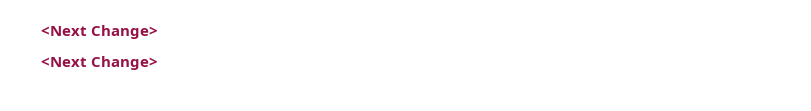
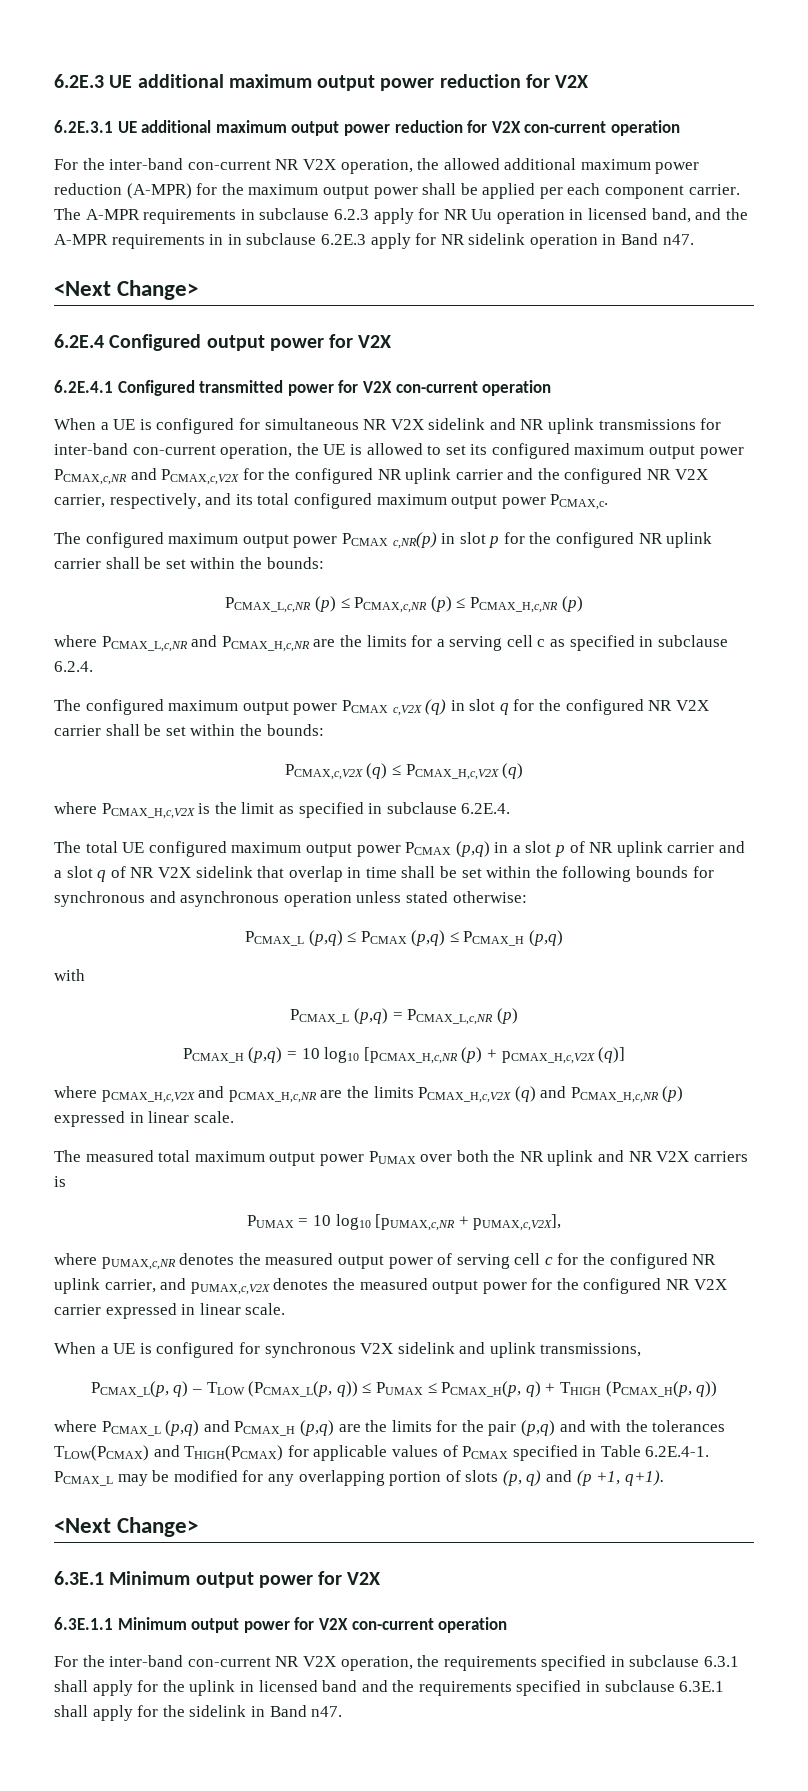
[41,25,159,39] [41,56,159,70] <Next Change> // <Next Change> -> [54,74,589,91] [54,120,680,136] [54,158,700,174] [54,183,740,199] [54,208,748,224] [54,233,694,249] [54,280,199,300] [54,334,392,351] [54,380,552,396] [54,418,722,434] [54,443,744,459] [54,468,708,485] [54,493,609,510] [54,532,713,549] [54,557,324,569] [225,596,583,613] [54,635,728,652] [54,661,93,672] [54,699,709,716] [54,724,324,736] [284,763,524,780] [54,802,511,819] [54,841,746,857] [54,866,714,882] [54,891,527,907] [244,930,564,946] [54,969,85,981] [290,1008,518,1025] [182,1047,626,1064] [54,1086,684,1103] [54,1111,234,1127] [54,1150,748,1166] [54,1176,66,1187] [246,1214,562,1231] [54,1253,717,1270] [54,1278,727,1295] [54,1303,286,1319] [54,1342,642,1358] [90,1381,718,1397] [54,1420,726,1436] [54,1445,710,1461] [54,1470,664,1486] [54,1517,199,1537] [54,1571,381,1588] [54,1617,508,1633] [54,1655,740,1671] [54,1680,725,1696] [54,1705,343,1721] 6.2E.3 UE additional maximum output power reduction for V2X // 6.2E.3.1 UE additional maximum output power reduction for V2X con-current operation // For the inter-band con-current NR V2X operation, the allowed additional maximum power reduction (A-MPR) for the maximum output power shall be applied per each component carrier. The A-MPR requirements in subclause 6.2.3 apply for NR Uu operation in licensed band, and the A-MPR requirements in in subclause 6.2E.3 apply for NR sidelink operation in Band n47. // <Next Change> // 6.2E.4 Configured output power for V2X // 6.2E.4.1 Configured transmitted power for V2X con-current operation // When a UE is configured for simultaneous NR V2X sidelink and NR uplink transmissions for inter-band con-current operation, the UE is allowed to set its configured maximum output power PCMAX,c,NR and PCMAX,c,V2X for the configured NR uplink carrier and the configured NR V2X carrier, respectively, and its total configured maximum output power PCMAX,c. // The configured maximum output power PCMAX c,NR(p) in slot p for the configured NR uplink carrier shall be set within the bounds: // PCMAX_L,c,NR (p) ≤ PCMAX,c,NR (p) ≤ PCMAX_H,c,NR (p) // where PCMAX_L,c,NR and PCMAX_H,c,NR are the limits for a serving cell c as specified in subclause 6.2.4. // The configured maximum output power PCMAX c,V2X (q) in slot q for the configured NR V2X carrier shall be set within the bounds: // PCMAX,c,V2X (q) ≤ PCMAX_H,c,V2X (q) // where PCMAX_H,c,V2X is the limit as specified in subclause 6.2E.4. // The total UE configured maximum output power PCMAX (p,q) in a slot p of NR uplink carrier and a slot q of NR V2X sidelink that overlap in time shall be set within the following bounds for synchronous and asynchronous operation unless stated otherwise: // PCMAX_L (p,q) ≤ PCMAX (p,q) ≤ PCMAX_H (p,q) // with // PCMAX_L (p,q) = PCMAX_L,c,NR (p) // PCMAX_H (p,q) = 10 log10 [pCMAX_H,c,NR (p) + pCMAX_H,c,V2X (q)] // where pCMAX_H,c,V2X and pCMAX_H,c,NR are the limits PCMAX_H,c,V2X (q) and PCMAX_H,c,NR (p) expressed in linear scale. // The measured total maximum output power PUMAX over both the NR uplink and NR V2X carriers is // PUMAX = 10 log10 [pUMAX,c,NR + pUMAX,c,V2X], // where pUMAX,c,NR denotes the measured output power of serving cell c for the configured NR uplink carrier, and pUMAX,c,V2X denotes the measured output power for the configured NR V2X carrier expressed in linear scale. // When a UE is configured for synchronous V2X sidelink and uplink transmissions, // PCMAX_L(p, q) – TLOW (PCMAX_L(p, q)) ≤ PUMAX ≤ PCMAX_H(p, q) + THIGH (PCMAX_H(p, q)) // where PCMAX_L (p,q) and PCMAX_H (p,q) are the limits for the pair (p,q) and with the tolerances TLOW(PCMAX) and THIGH(PCMAX) for applicable values of PCMAX specified in Table 6.2E.4-1. PCMAX_L may be modified for any overlapping portion of slots (p, q) and (p +1, q+1). // <Next Change> // 6.3E.1 Minimum output power for V2X // 6.3E.1.1 Minimum output power for V2X con-current operation // For the inter-band con-current NR V2X operation, the requirements specified in subclause 6.3.1 shall apply for the uplink in licensed band and the requirements specified in subclause 6.3E.1 shall apply for the sidelink in Band n47.

